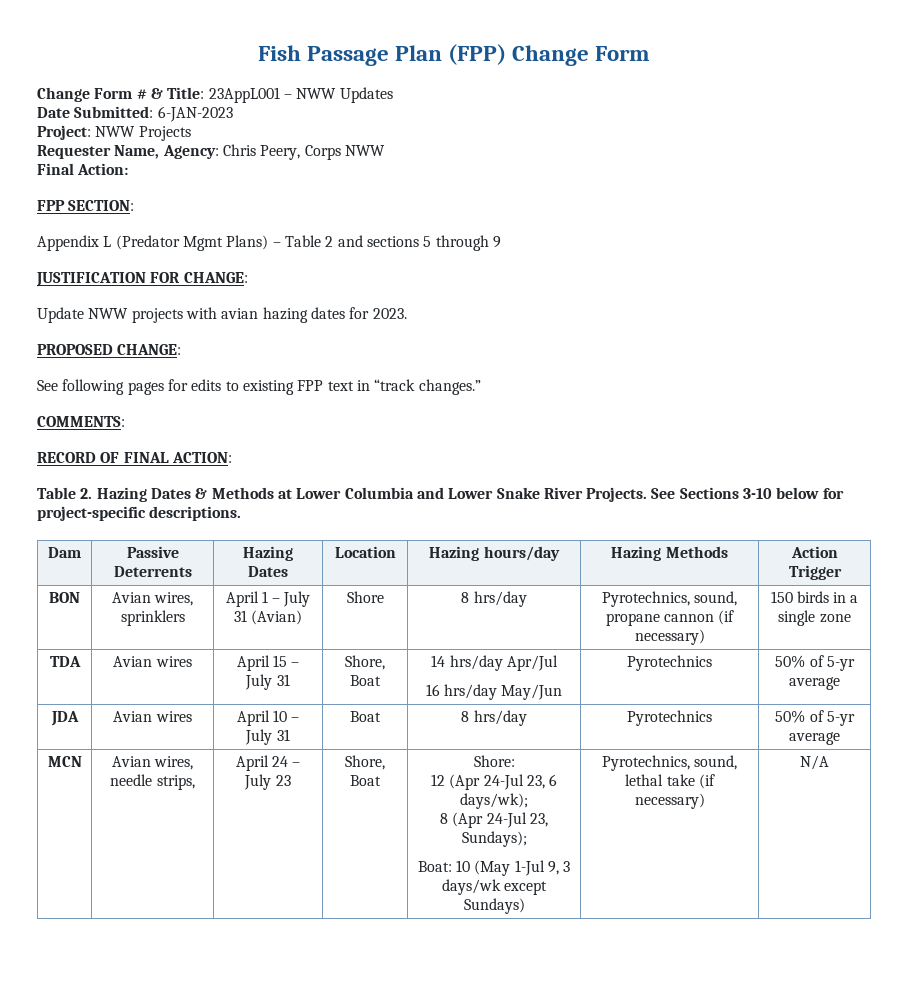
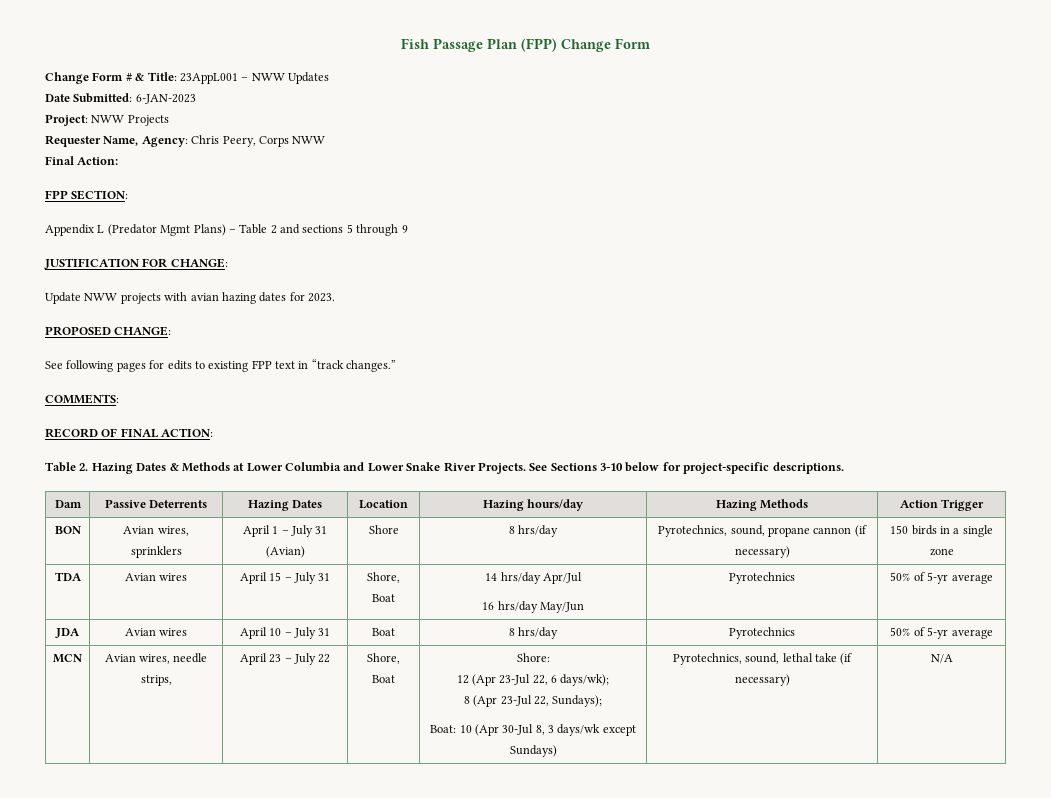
[272,756,301,767] [244,774,291,790] 24 – July 23 -> [269,653,331,665] 23 – July 22
[483,774,545,790] 24-Jul 23, -> [499,674,548,685] 23-Jul 22,
[486,812,548,828] 24-Jul 23, -> [500,695,549,706] 23-Jul 22,
[474,860,559,876] (May 1-Jul 9, -> [474,724,545,736] (Apr 30-Jul 8,

